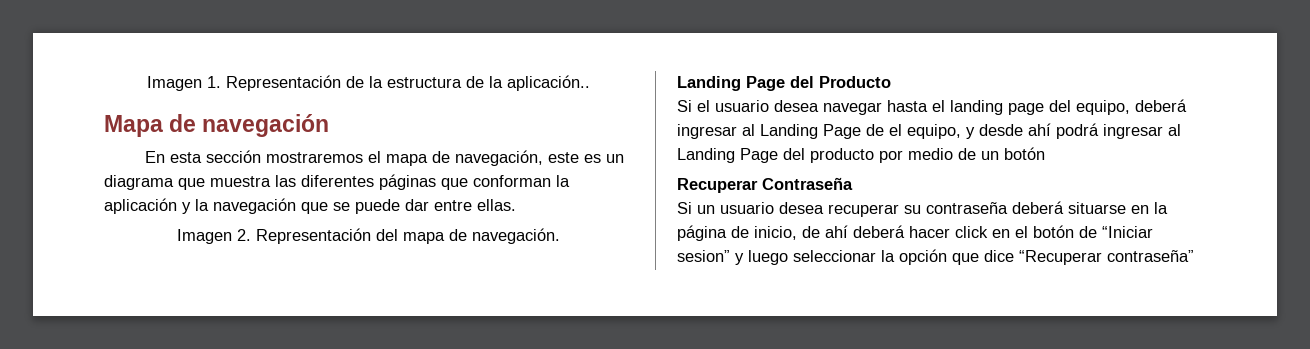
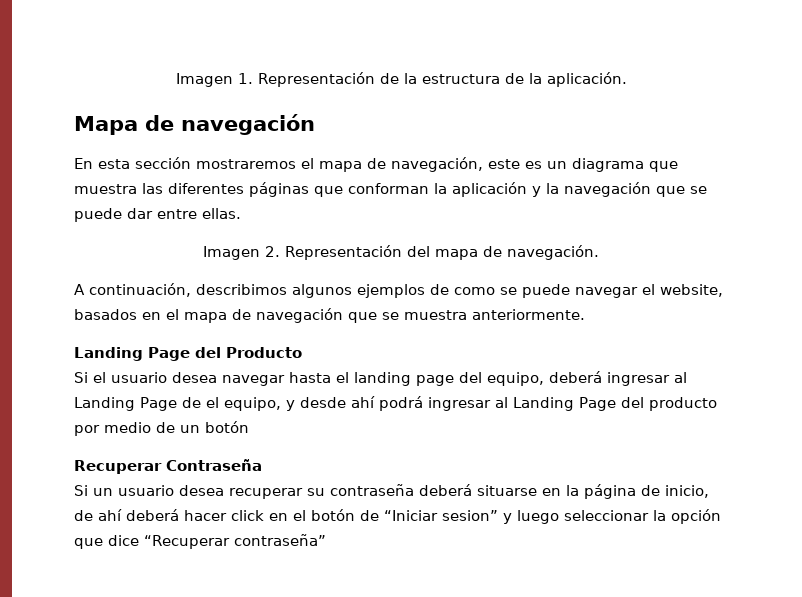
[507,75,590,91] aplicación.. -> [546,72,627,87] aplicación.
(560, 236) none -> [74,283,723,298] [74,308,585,323] // A continuación, describimos algunos ejemplos de como se puede navegar el website, basados en el mapa de navegación que se muestra anteriormente.

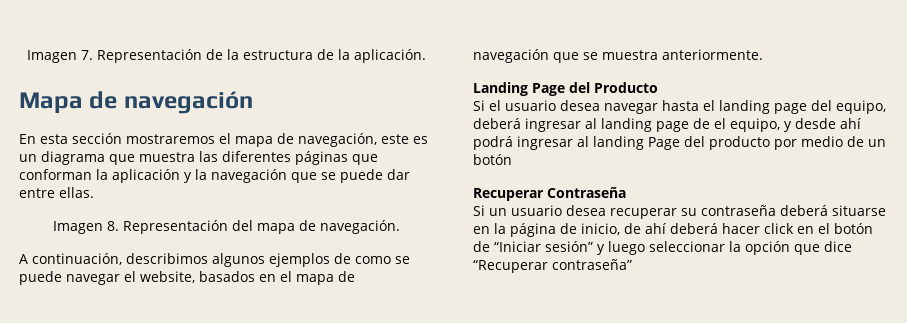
[175,73,253,87] Imagen 1. -> [27,50,93,63] Imagen 7.
[265,246,280,257] 2. -> [107,221,119,231] 8.
[74,397,177,411] Landing Page -> [601,118,689,132] landing page
[513,397,574,411] Landing -> [593,136,644,150] landing
[442,510,498,521] sesion” -> [545,241,593,252] sesión”

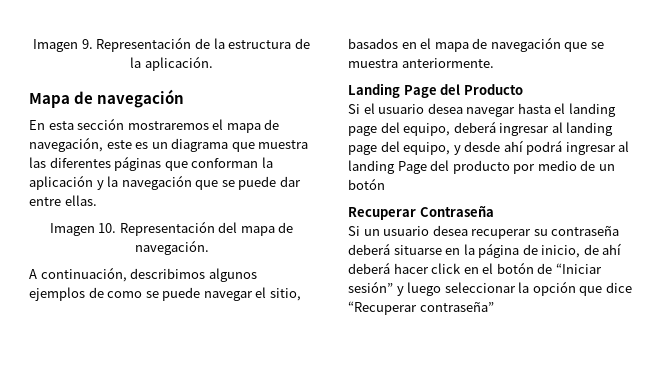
[27,50,93,63] Imagen 7. -> [33,39,93,52] Imagen 9.
[107,221,119,231] 8. -> [98,223,117,233] 10.
[140,271,195,283] website, -> [269,288,301,301] sitio,
[693,118,726,129] de el -> [380,141,400,152] del

